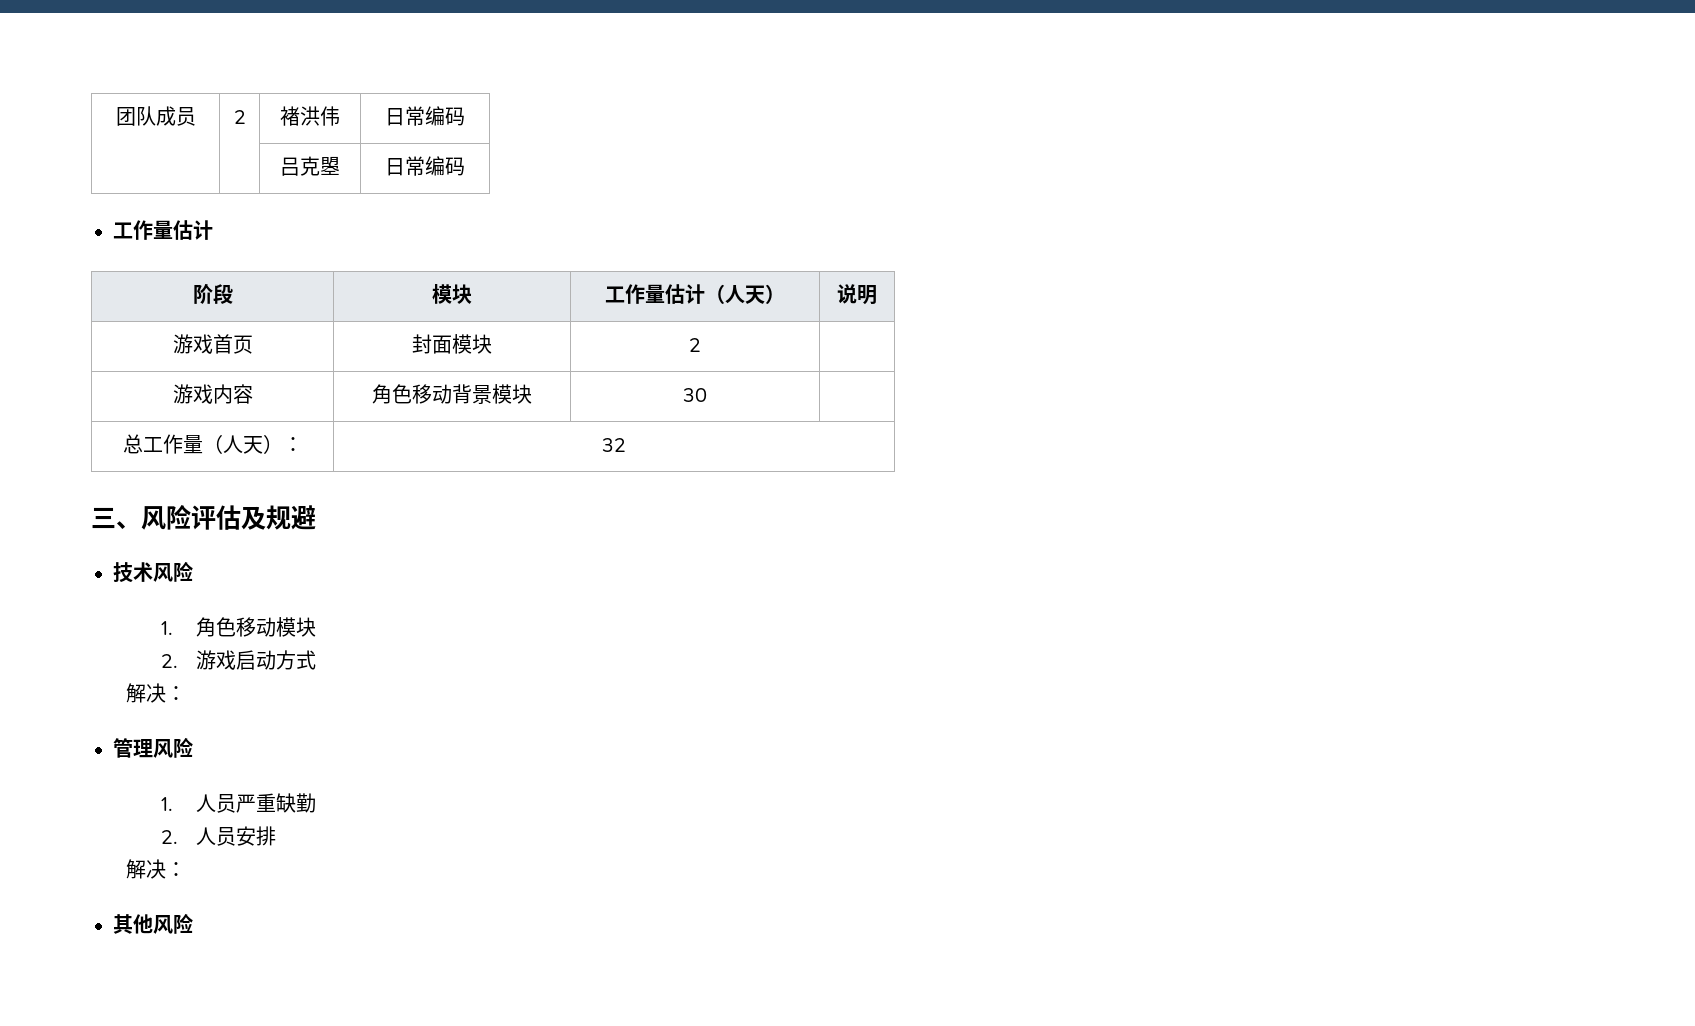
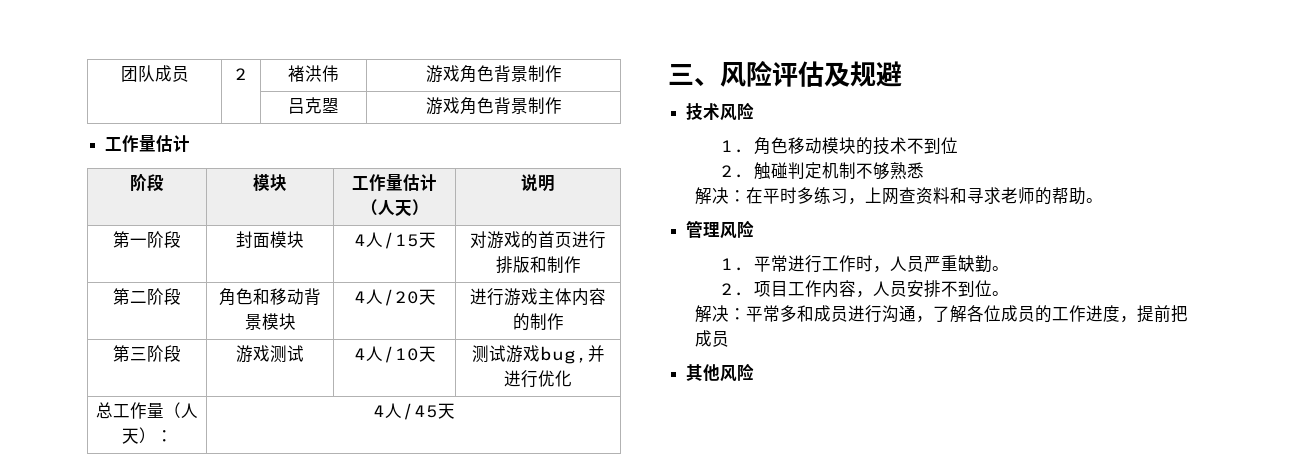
[385,106,465,126] [280,156,340,176] [385,156,465,176] 日常编码 // | | 吕克曌 | 日常编码 -> [425,65,562,83] [288,97,339,114] [425,97,562,115] 游戏角色背景制作 // | | 吕克曌 | 游戏角色背景制作
[172,334,253,354] 游戏首页 -> [113,231,181,248] 第一阶段
[689,338,701,352] [172,384,253,404] [372,384,412,404] 2 | // 游戏内容 | 角色 -> [353,232,436,249] [470,231,606,249] [495,256,581,274] [113,288,181,305] [219,288,270,306] 4人/15天 | 对游戏的首页进行排版和制作 // 第二阶段 | 角色和
[683,388,707,402] 30 | -> [353,289,436,306] [470,288,606,306] [512,313,564,331] [113,345,181,362] [235,345,304,363] [353,346,436,363] [471,345,605,364] [504,370,572,388] 4人/20天 | 进行游戏主体内容的制作 // 第三阶段 | 游戏测试 | 4人/10天 | 测试游戏bug,并进行优化
[602,438,626,452] 32 -> [372,403,455,420] 4人/45天
[160,650,316,670] [125,683,186,703] // 2.游戏启动方式 // 解决： -> [855,137,958,155] [721,162,924,180] [694,187,1103,205] 的技术不到位 // 2.触碰判定机制不够熟悉 // 解决：在平时多练习，上网查资料和寻求老师的帮助。
(173, 804) none -> [753,255,890,273] 平常进行工作时，
[160,830,178,844] // 2. -> [991,266,1009,271] [721,280,873,298] 。 // 2.项目工作内容，
[125,859,186,879] // 解决： -> [940,280,1009,297] [694,305,1188,323] [694,330,729,347] 不到位。 // 解决：平常多和成员进行沟通，了解各位成员的工作进度，提前把成员

